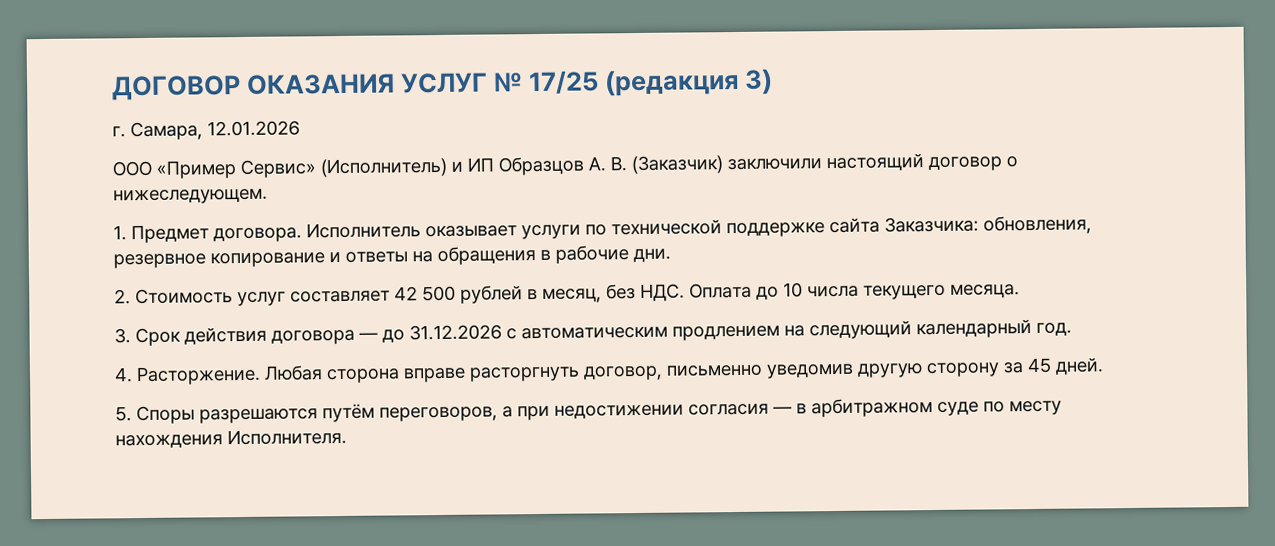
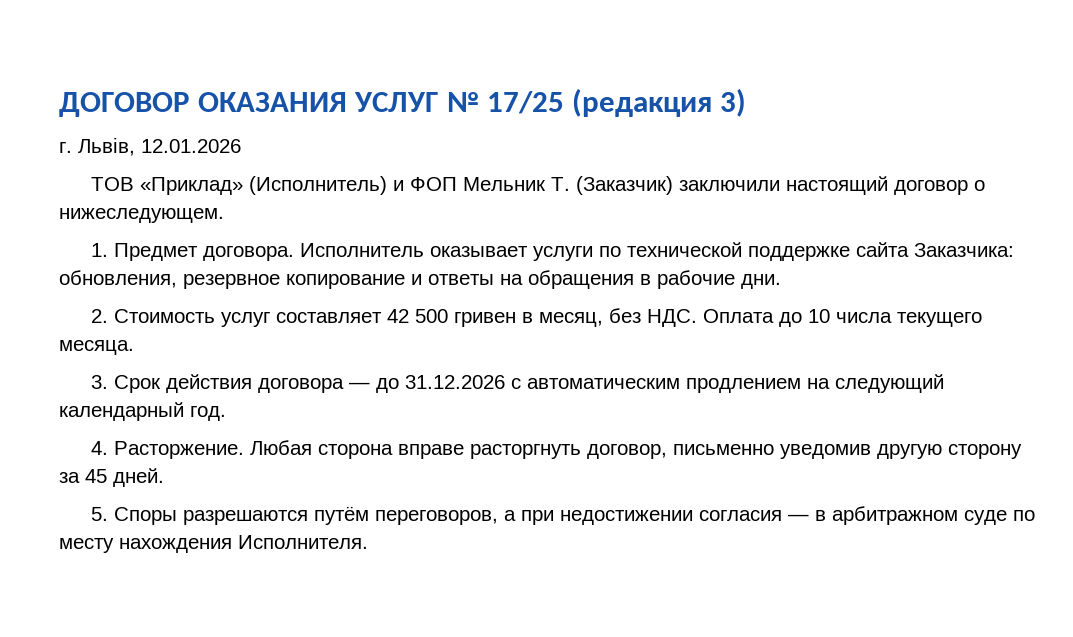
[130,121,203,141] Самара, -> [78,138,135,156] Львів,
[112,156,627,179] ООО «Пример Сервис» (Исполнитель) и ИП Образцов А. В. -> [91,176,571,195] ТОВ «Приклад» (Исполнитель) и ФОП Мельник Т.
[460,285,523,304] рублей -> [454,312,517,327] гривен

